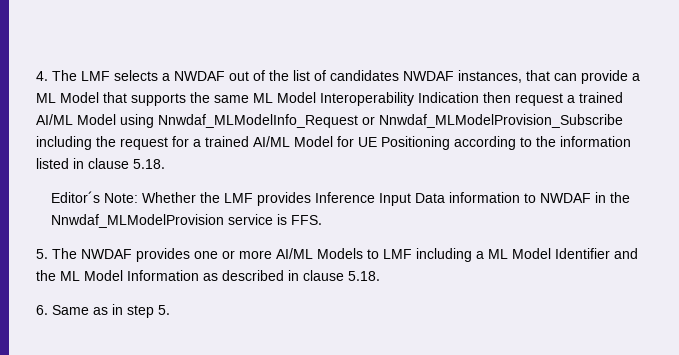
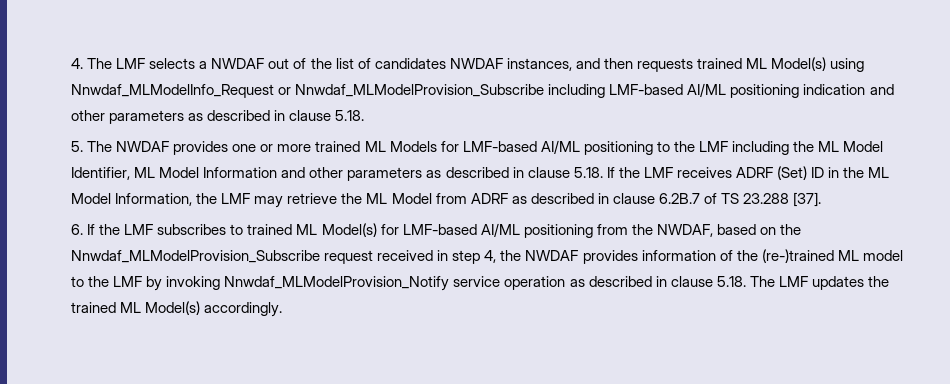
[525,70,640,84] [35,92,623,106] [35,114,116,125] that can provide a ML Model that supports the same ML Model Interoperability Indication then request a trained AI/ML Model -> [575,57,827,72] and then requests trained ML Model(s)
[95,136,631,150] [35,158,165,169] [51,191,631,206] [51,214,323,228] the request for a trained AI/ML Model for UE Positioning according to the information listed in clause 5.18. // Editor´s Note: Whether the LMF provides Inference Input Data information to NWDAF in the Nnwdaf_MLModelProvision service is FFS. -> [609,83,894,98] [71,110,365,124] LMF-based AI/ML positioning indication and other parameters as described in clause 5.18.
[275,248,638,262] [35,270,380,281] [35,304,170,318] AI/ML Models to LMF including a ML Model Identifier and the ML Model Information as described in clause 5.18. // 6. Same as in step 5. -> [315,140,884,155] [71,166,890,181] [71,192,822,208] [71,223,802,238] [71,249,903,264] [71,276,889,291] [71,301,283,317] trained ML Models for LMF-based AI/ML positioning to the LMF including the ML Model Identifier, ML Model Information and other parameters as described in clause 5.18. If the LMF receives ADRF (Set) ID in the ML Model Information, the LMF may retrieve the ML Model from ADRF as described in clause 6.2B.7 of TS 23.288 [37]. // 6. If the LMF subscribes to trained ML Model(s) for LMF-based AI/ML positioning from the NWDAF, based on the Nnwdaf_MLModelProvision_Subscribe request received in step 4, the NWDAF provides information of the (re-)trained ML model to the LMF by invoking Nnwdaf_MLModelProvision_Notify service operation as described in clause 5.18. The LMF updates the trained ML Model(s) accordingly.

